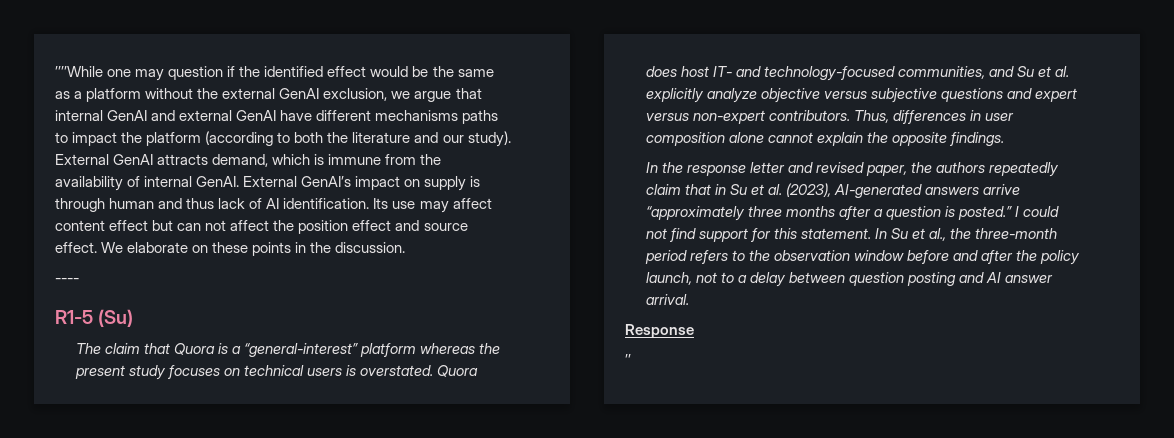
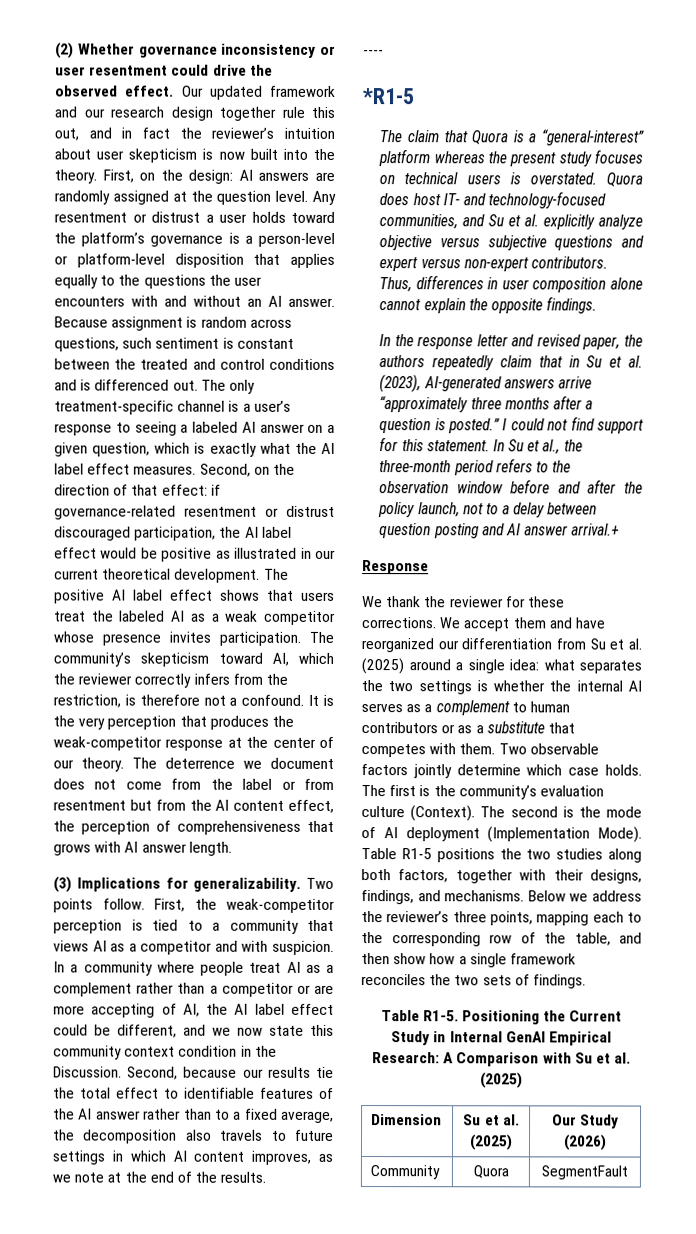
[55,66,494,81] [55,88,482,102] [55,110,499,124] [55,131,511,147] [55,154,442,167] [55,176,481,191] [55,198,492,213] [55,220,468,234] [55,242,406,256] ’’’’While one may question if the identified effect would be the same as a platform without the external GenAI exclusion, we argue that internal GenAI and external GenAI have different mechanisms paths to impact the platform (according to both the literature and our study). External GenAI attracts demand, which is immune from the availability of internal GenAI. External GenAI’s impact on supply is through human and thus lack of AI identification. Its use may affect content effect but can not affect the position effect and source effect. We elaborate on these points in the discussion. -> [55,42,336,59] [55,64,273,76] [54,85,336,100] [54,106,335,121] [54,127,335,141] [54,148,335,163] [54,169,335,184] [54,190,336,205] [54,211,335,223] [54,232,335,247] [54,253,335,268] [54,274,262,289] [54,295,335,307] [54,316,292,331] [54,337,294,352] [54,358,335,370] [54,379,255,394] [54,400,291,415] [54,421,335,436] [54,442,335,457] [54,463,295,477] [54,484,221,496] [54,505,335,520] [54,526,292,541] [54,547,336,562] [54,568,289,583] [54,589,335,604] [53,610,336,625] [53,631,334,646] [53,652,334,667] [53,673,288,688] [53,694,334,708] [53,715,294,730] [53,736,334,751] [53,757,334,772] [53,778,334,790] [53,799,334,813] [53,820,334,835] [53,841,232,856] [53,876,334,893] [53,898,335,913] [53,919,334,934] [53,940,334,955] [53,961,334,976] [53,982,334,997] [53,1003,334,1018] [53,1024,334,1038] [53,1045,277,1060] [53,1066,334,1080] [53,1087,334,1099] [53,1108,334,1123] [52,1129,334,1144] [52,1150,333,1165] [52,1171,267,1183] (2) Whether governance inconsistency or user resentment could drive the observed effect. Our updated framework and our research design together rule this out, and in fact the reviewer’s intuition about user skepticism is now built into the theory. First, on the design: AI answers are randomly assigned at the question level. Any resentment or distrust a user holds toward the platform’s governance is a person-level or platform-level disposition that applies equally to the questions the user encounters with and without an AI answer. Because assignment is random across questions, such sentiment is constant between the treated and control conditions and is differenced out. The only treatment-specific channel is a user’s response to seeing a labeled AI answer on a given question, which is exactly what the AI label effect measures. Second, on the direction of that effect: if governance-related resentment or distrust discouraged participation, the AI label effect would be positive as illustrated in our current theoretical development. The positive AI label effect shows that users treat the labeled AI as a weak competitor whose presence invites participation. The community’s skepticism toward AI, which the reviewer correctly infers from the restriction, is therefore not a confound. It is the very perception that produces the weak-competitor response at the center of our theory. The deterrence we document does not come from the label or from resentment but from the AI content effect, the perception of comprehensiveness that grows with AI answer length. // (3) Implications for generalizability. Two points follow. First, the weak-competitor perception is tied to a community that views AI as a competitor and with suspicion. In a community where people treat AI as a complement rather than a competitor or are more accepting of AI, the AI label effect could be different, and we now state this community context condition in the Discussion. Second, because our results tie the total effect to identifiable features of the AI answer rather than to a fixed average, the decomposition also travels to future settings in which AI content improves, as we note at the end of the results.
[55,309,134,327] R1-5 (Su) -> [362,88,415,105] *R1-5
[645,294,689,305] arrival. -> [571,523,621,536] arrival.+
[625,354,631,365] ’’ -> [362,596,565,608] [361,617,605,632] [361,638,642,653] [361,658,642,675] [361,680,642,695] [361,700,570,716] [361,721,575,734] [361,743,599,758] [361,764,642,779] [361,785,604,800] [361,805,642,822] [361,826,642,843] [361,848,642,863] [361,869,642,884] [361,890,642,905] [361,911,642,926] [361,932,642,947] [361,953,576,968] [361,974,586,989] [380,1010,623,1025] [391,1031,612,1046] [371,1052,632,1067] [480,1072,523,1089] [371,1114,443,1126] [463,1114,520,1126] [469,1134,513,1151] [551,1114,620,1129] [563,1134,607,1151] [370,1165,441,1180] [472,1165,509,1179] [541,1165,628,1180] We thank the reviewer for these corrections. We accept them and have reorganized our differentiation from Su et al. (2025) around a single idea: what separates the two settings is whether the internal AI serves as a complement to human contributors or as a substitute that competes with them. Two observable factors jointly determine which case holds. The first is the community’s evaluation culture (Context). The second is the mode of AI deployment (Implementation Mode). Table R1-5 positions the two studies along both factors, together with their designs, findings, and mechanisms. Below we address the reviewer’s three points, mapping each to the corresponding row of the table, and then show how a single framework reconciles the two sets of findings. // Table R1-5. Positioning the Current Study in Internal GenAI Empirical Research: A Comparison with Su et al. (2025) // Dimension | Su et al. (2025) | Our Study (2026) // Community | Quora | SegmentFault

